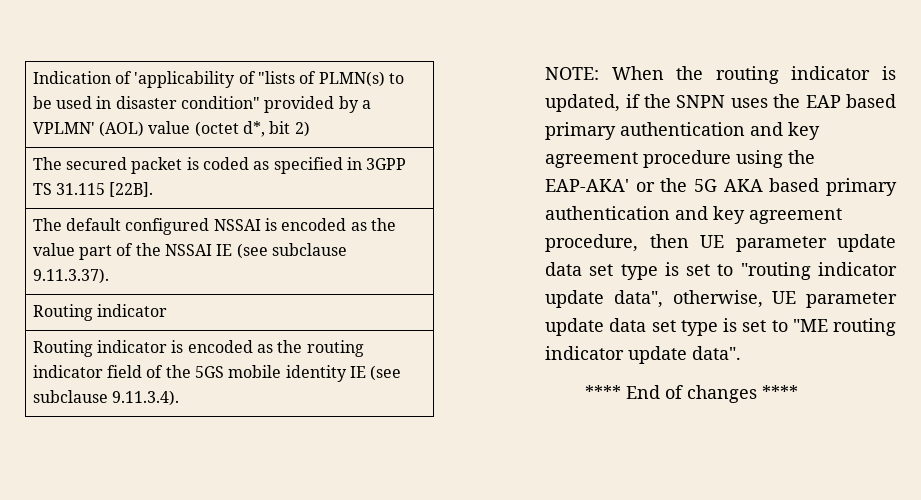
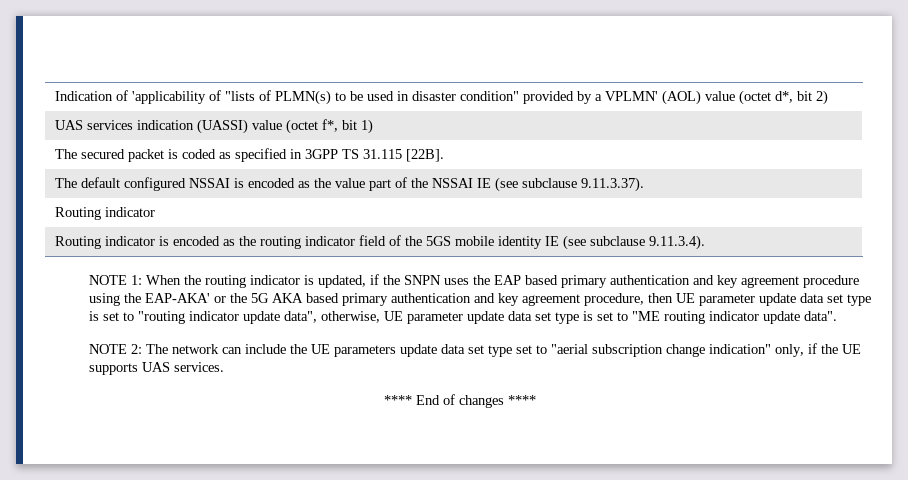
(310, 129) none -> [54,119,373,134] // UAS services indication (UASSI) value (octet f*, bit 1)
[545,67,600,80] NOTE: -> [88,275,142,285] NOTE 1:
(742, 353) none -> [88,343,861,357] [88,362,224,375] // NOTE 2: The network can include the UE parameters update data set type set to "aerial subscription change indication" only, if the UE supports UAS services.

